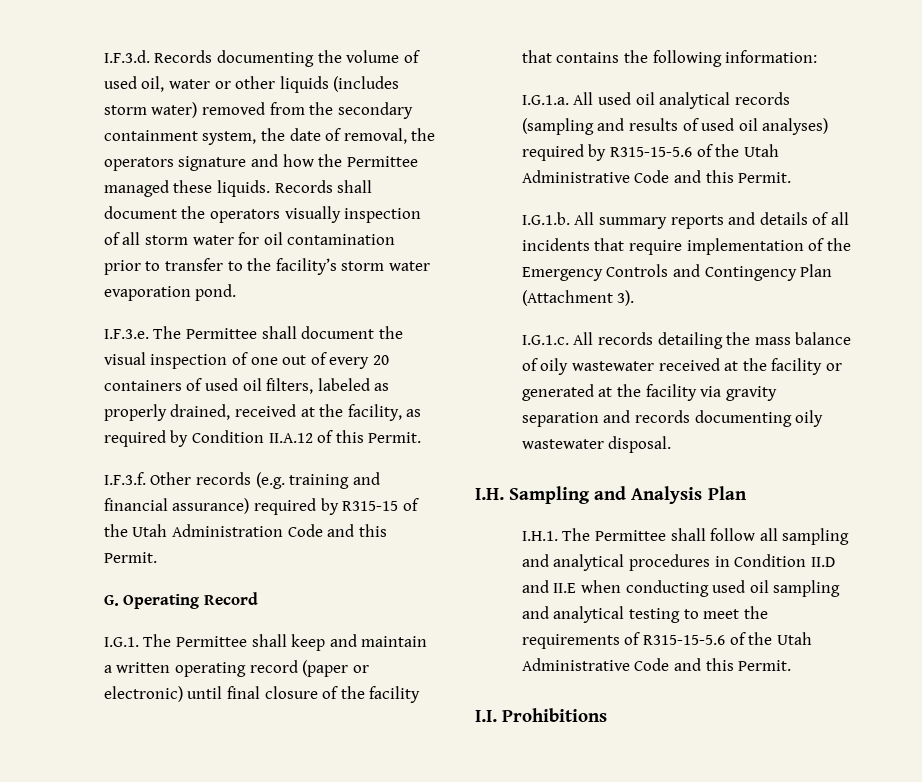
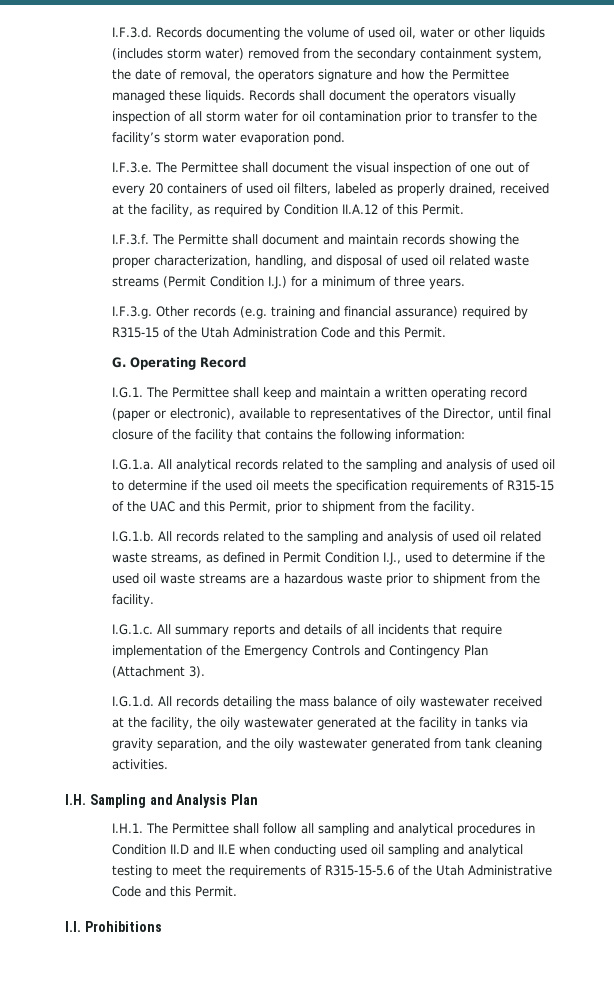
(146, 478) none -> [152,234,520,247] [112,255,530,268] [112,276,466,289] [112,306,153,319] The Permitte shall document and maintain records showing the proper characterization, handling, and disposal of used oil related waste streams (Permit Condition I.J.) for a minimum of three years. // I.F.3.g.
[103,686,183,702] electronic) -> [170,408,495,421] electronic), available to representatives of the Director,
[598,92,790,109] [521,118,829,135] [521,144,779,161] [521,170,792,183] [521,212,570,225] used oil analytical records (sampling and results of used oil analyses) required by R315-15-5.6 of the Utah Administrative Code and this Permit. // I.G.1.b. -> [176,459,556,472] [112,480,555,493] [112,501,476,514] [112,531,542,544] [112,552,546,565] [112,573,541,586] [112,594,155,607] [112,624,154,635] analytical records related to the sampling and analysis of used oil to determine if the used oil meets the specification requirements of R315-15 of the UAC and this Permit, prior to shipment from the facility. // I.G.1.b. All records related to the sampling and analysis of used oil related waste streams, as defined in Permit Condition I.J., used to determine if the used oil waste streams are a hazardous waste prior to shipment from the facility. // I.G.1.c.
[521,335,569,345] I.G.1.c. -> [112,696,155,707] I.G.1.d.
[771,358,843,375] [521,384,777,401] [521,410,824,427] [521,436,672,453] facility or generated at the facility via gravity separation and records documenting oily wastewater disposal. -> [151,717,529,730] [112,738,543,751] [112,759,169,770] facility, the oily wastewater generated at the facility in tanks via gravity separation, and the oily wastewater generated from tank cleaning activities.

